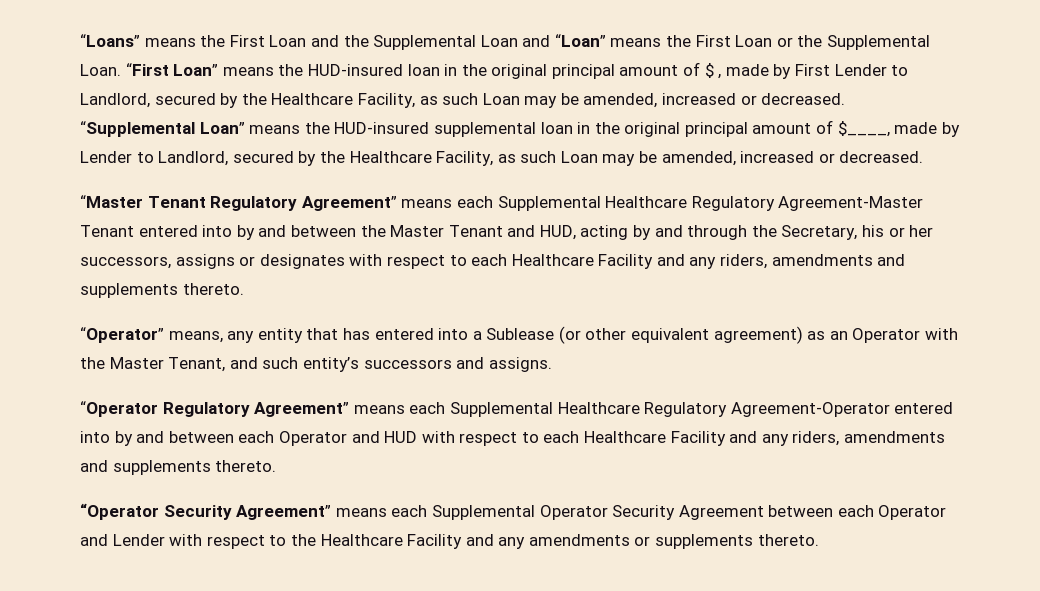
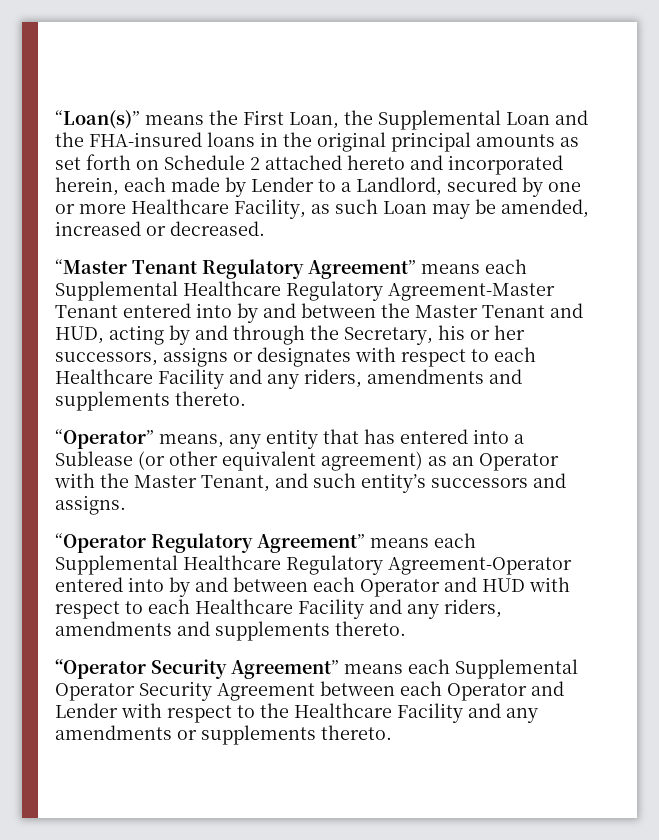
[80,34,339,47] “Loans” means the First Loan and -> [55,110,339,129] “Loan(s)” means the First Loan,
[554,34,931,50] [80,62,909,79] [80,93,846,108] [80,120,890,137] “Loan” means the First Loan or the Supplemental Loan. “First Loan” means the HUD-insured loan in the original principal amount of $ , made by First Lender to Landlord, secured by the Healthcare Facility, as such Loan may be amended, increased or decreased. “Supplemental Loan” means the HUD-insured supplemental loan in the original principal amount of $____, -> [55,132,579,152] [55,154,563,175] [55,177,166,196] the FHA-insured loans in the original principal amounts as set forth on Schedule 2 attached hereto and incorporated herein, each
[158,151,345,166] Landlord, secured by the -> [341,177,581,197] [55,204,126,214] a Landlord, secured by one or more

